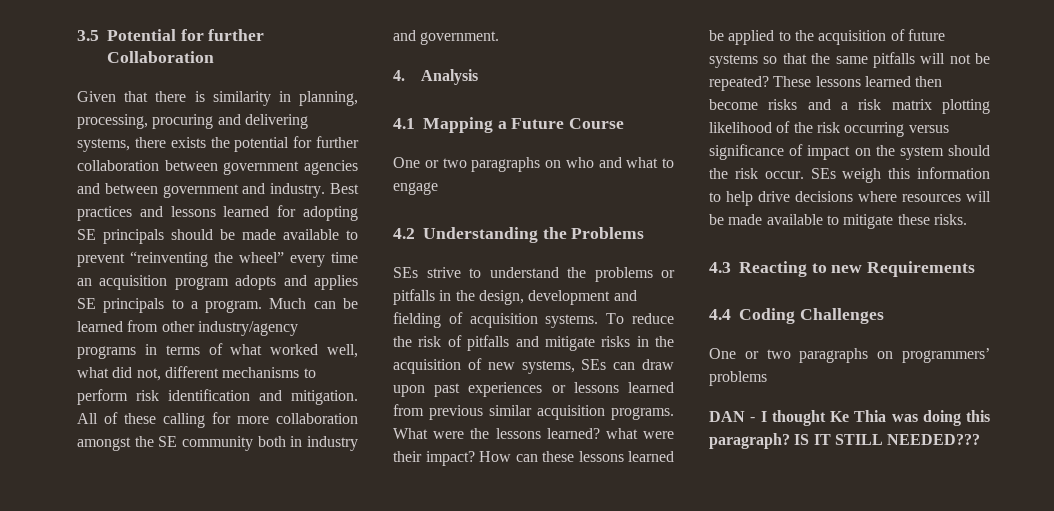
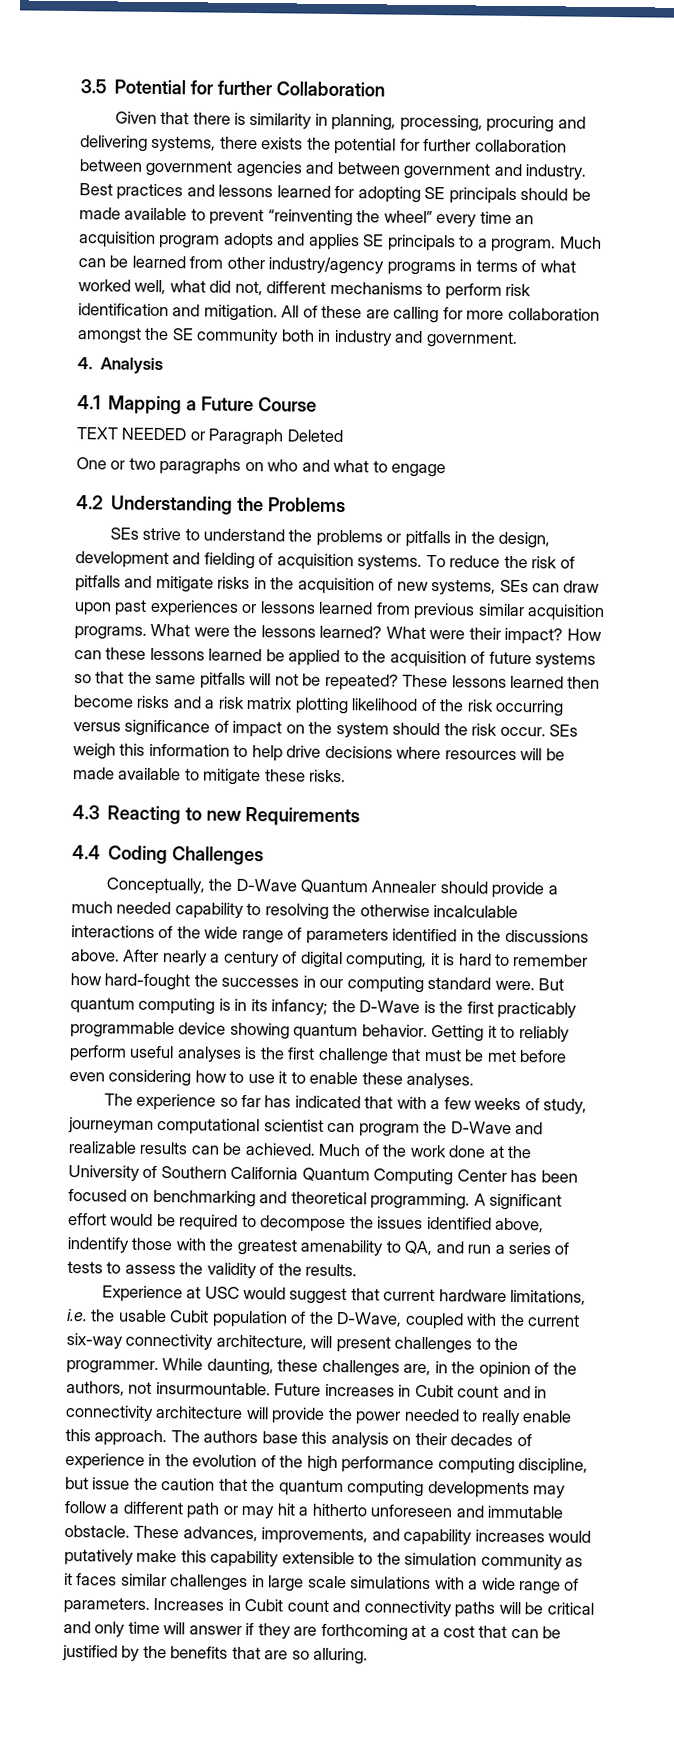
(156, 418) none -> [365,309,390,319] are
(625, 123) none -> [76,427,343,446] // TEXT NEEDED or Paragraph Deleted
[605,428,638,439] what -> [385,626,426,639] What
[709,348,990,363] [709,371,767,386] [709,410,990,426] [709,433,981,449] One or two paragraphs on programmers’ problems // DAN - I thought Ke Thia was doing this paragraph? IS IT STILL NEEDED??? -> [105,877,558,899] [71,901,519,920] [71,925,589,945] [71,949,589,970] [70,973,565,993] [70,997,578,1019] [70,1021,570,1043] [69,1045,568,1065] [69,1069,475,1090] [103,1093,588,1115] [68,1117,544,1137] [68,1141,532,1159] [68,1165,578,1186] [68,1189,563,1211] [68,1213,545,1233] [67,1237,570,1257] [67,1261,358,1280] [101,1285,587,1305] [67,1309,581,1330] [66,1333,519,1354] [66,1358,577,1379] [66,1381,548,1399] [65,1405,573,1427] [65,1429,532,1449] [65,1453,589,1475] [65,1477,567,1499] [64,1501,564,1520] [64,1524,592,1546] [64,1548,584,1571] [64,1572,580,1595] [63,1596,594,1618] [63,1620,562,1641] [62,1644,369,1665] Conceptually, the D-Wave Quantum Annealer should provide a much needed capability to resolving the otherwise incalculable interactions of the wide range of parameters identified in the discussions above. After nearly a century of digital computing, it is hard to remember how hard-fought the successes in our computing standard were. But quantum computing is in its infancy; the D-Wave is the first practicably programmable device showing quantum behavior. Getting it to reliably perform useful analyses is the first challenge that must be met before even considering how to use it to enable these analyses. // The experience so far has indicated that with a few weeks of study, journeyman computational scientist can program the D-Wave and realizable results can be achieved. Much of the work done at the University of Southern California Quantum Computing Center has been focused on benchmarking and theoretical programming. A significant effort would be required to decompose the issues identified above, indentify those with the greatest amenability to QA, and run a series of tests to assess the validity of the results. // Experience at USC would suggest that current hardware limitations, i.e. the usable Cubit population of the D-Wave, coupled with the current six-way connectivity architecture, will present challenges to the programmer. While daunting, these challenges are, in the opinion of the authors, not insurmountable. Future increases in Cubit count and in connectivity architecture will provide the power needed to really enable this approach. The authors base this analysis on their decades of experience in the evolution of the high performance computing discipline, but issue the caution that the quantum computing developments may follow a different path or may hit a hitherto unforeseen and immutable obstacle. These advances, improvements, and capability increases would putatively make this capability extensible to the simulation community as it faces similar challenges in large scale simulations with a wide range of parameters. Increases in Cubit count and connectivity paths will be critical and only time will answer if they are forthcoming at a cost that can be justified by the benefits that are so alluring.

